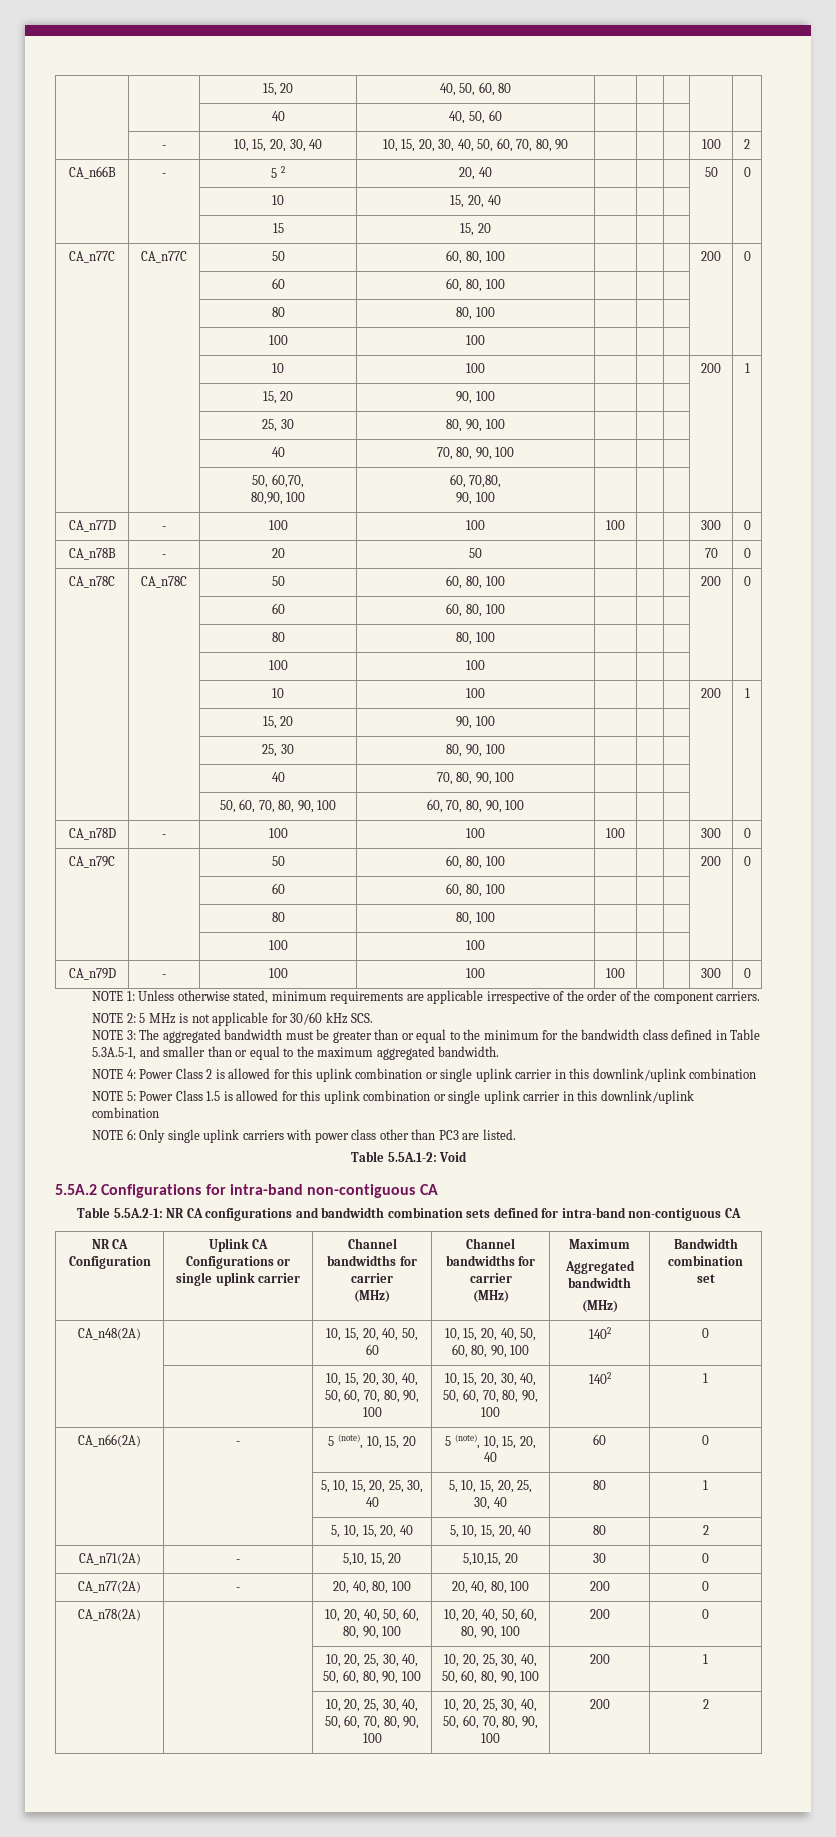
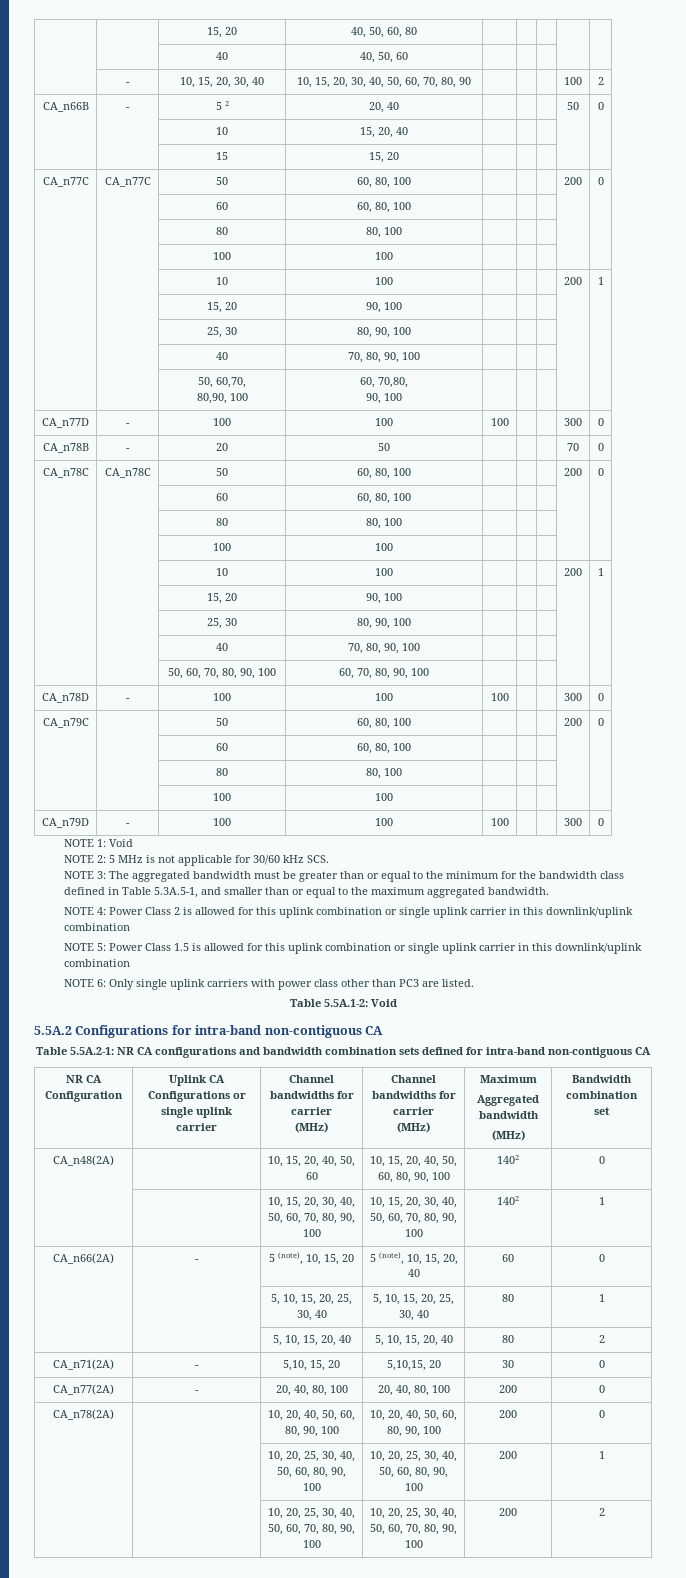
[138,990,761,1004] Unless otherwise stated, minimum requirements are applicable irrespective of the order of the component carriers. -> [108,839,133,847] Void

